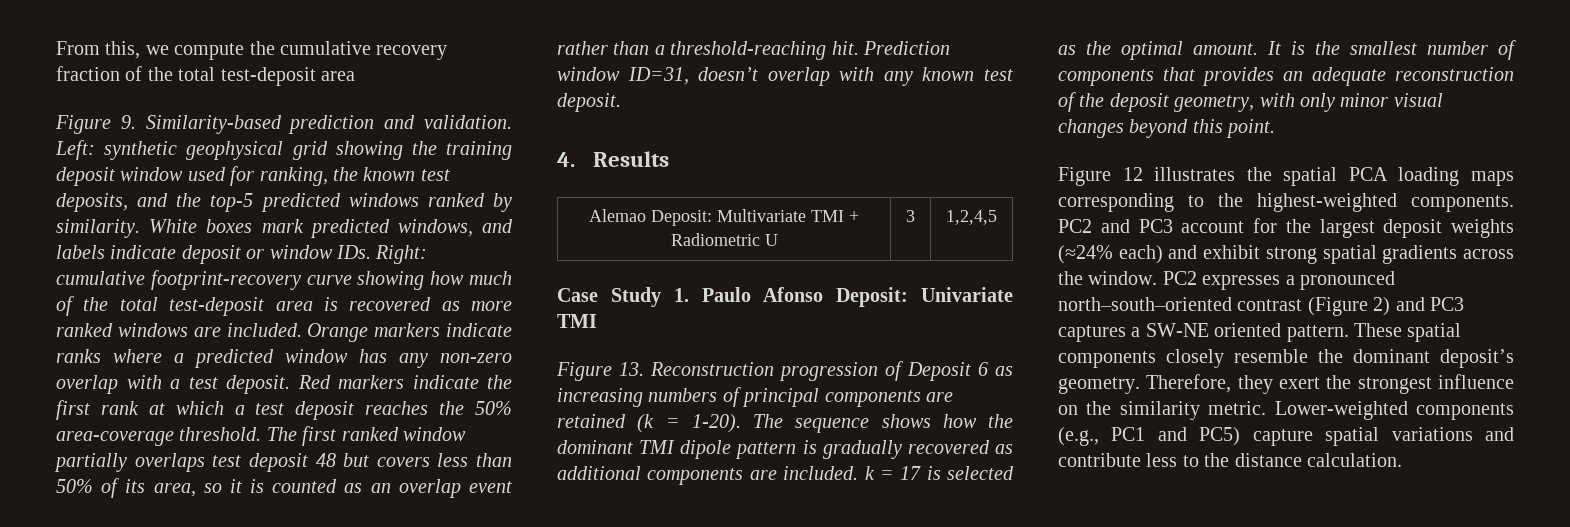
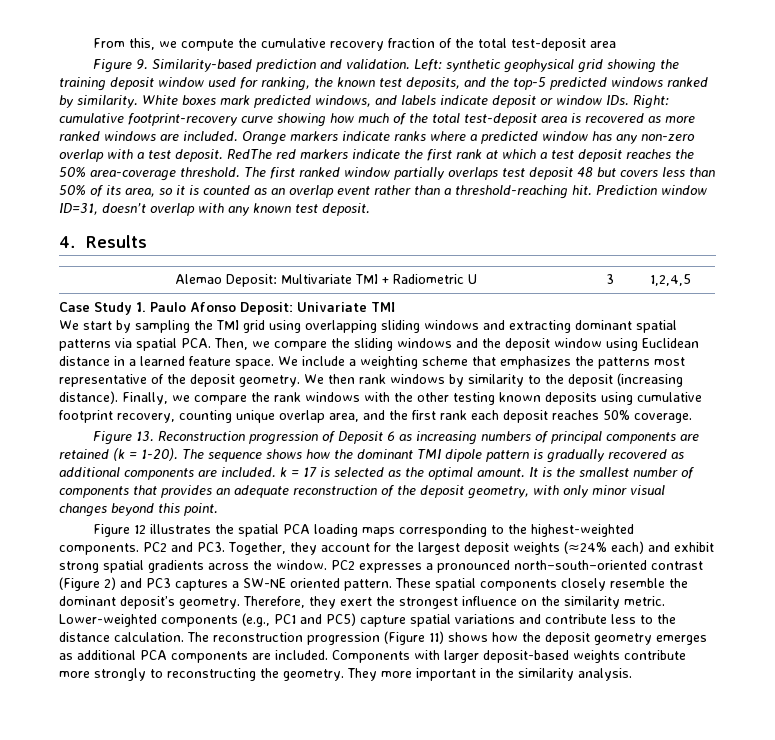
[297,375,331,389] Red -> [227,149,296,159] RedThe red
(597, 321) none -> [59,320,677,333] [59,338,699,351] [59,356,685,369] [59,373,683,387] [59,391,702,405] [59,410,692,423] // We start by sampling the TMI grid using overlapping sliding windows and extracting dominant spatial patterns via spatial PCA. Then, we compare the sliding windows and the deposit window using Euclidean distance in a learned feature space. We include a weighting scheme that emphasizes the patterns most representative of the deposit geometry. We then rank windows by similarity to the deposit (increasing distance). Finally, we compare the rank windows with the other testing known deposits using cumulative footprint recovery, counting unique overlap area, and the first rank each deposit reaches 50% coverage.
[1138,219,1173,233] PC3 -> [197,542,317,555] PC3. Together, they
(1402, 460) none -> [187,631,707,645] [59,650,686,663] [59,668,632,681] The reconstruction progression (Figure 11) shows how the deposit geometry emerges as additional PCA components are included. Components with larger deposit-based weights contribute more strongly to reconstructing the geometry. They more important in the similarity analysis.

